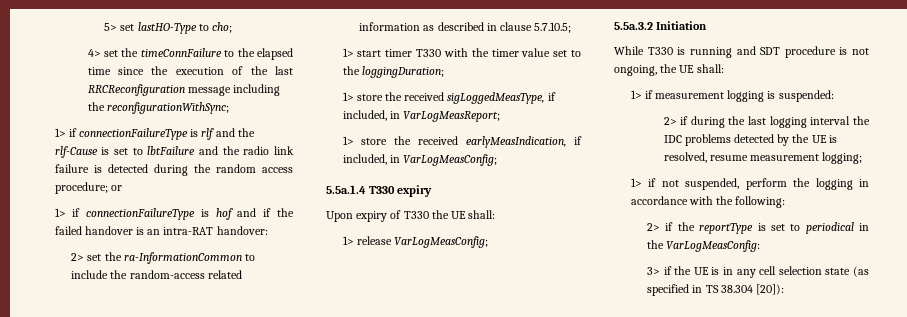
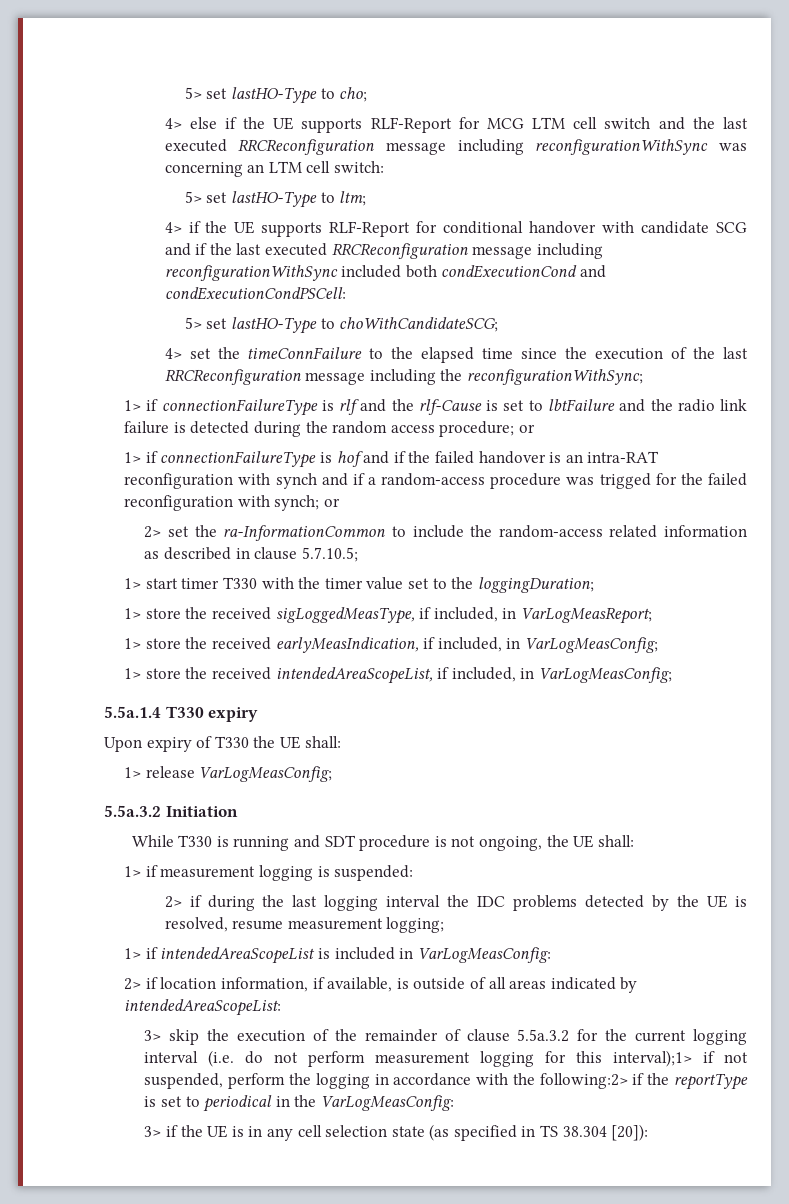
(232, 27) none -> [164,117,749,133] [164,139,747,155] [164,161,384,177] [184,191,367,208] [164,221,747,237] [164,243,603,259] [164,265,606,281] [164,287,346,300] [184,317,499,334] // 4> else if the UE supports RLF-Report for MCG LTM cell switch and the last executed RRCReconfiguration message including reconfigurationWithSync was concerning an LTM cell switch: // 5> set lastHO-Type to ltm; // 4> if the UE supports RLF-Report for conditional handover with candidate SCG and if the last executed RRCReconfiguration message including reconfigurationWithSync included both condExecutionCond and condExecutionCondPSCell: // 5> set lastHO-Type to choWithCandidateSCG;
[216,226,268,235] handover: -> [124,473,747,489] [124,495,340,511] reconfiguration with synch and if a random-access procedure was trigged for the failed reconfiguration with synch; or
(497, 160) none -> [124,667,672,684] // 1> store the received intendedAreaScopeList, if included, in VarLogMeasConfig;
(657, 182) none -> [160,947,551,964] [124,977,638,993] [124,999,282,1016] [144,1029,747,1045] [144,1050,716,1067] intendedAreaScopeList is included in VarLogMeasConfig: // 2> if location information, if available, is outside of all areas indicated by intendedAreaScopeList: // 3> skip the execution of the remainder of clause 5.5a.3.2 for the current logging interval (i.e. do not perform measurement logging for this interval);1> if
[735,196,786,208] [647,223,661,231] following: // 2> -> [539,1073,628,1089] following:2>

